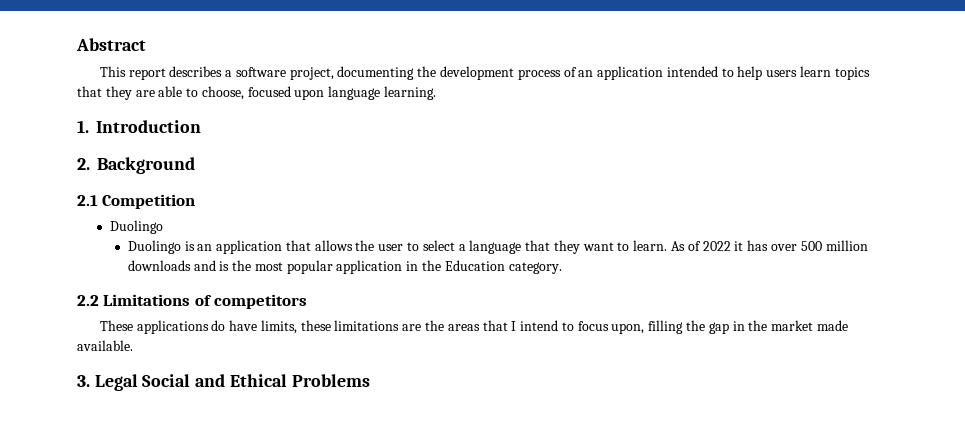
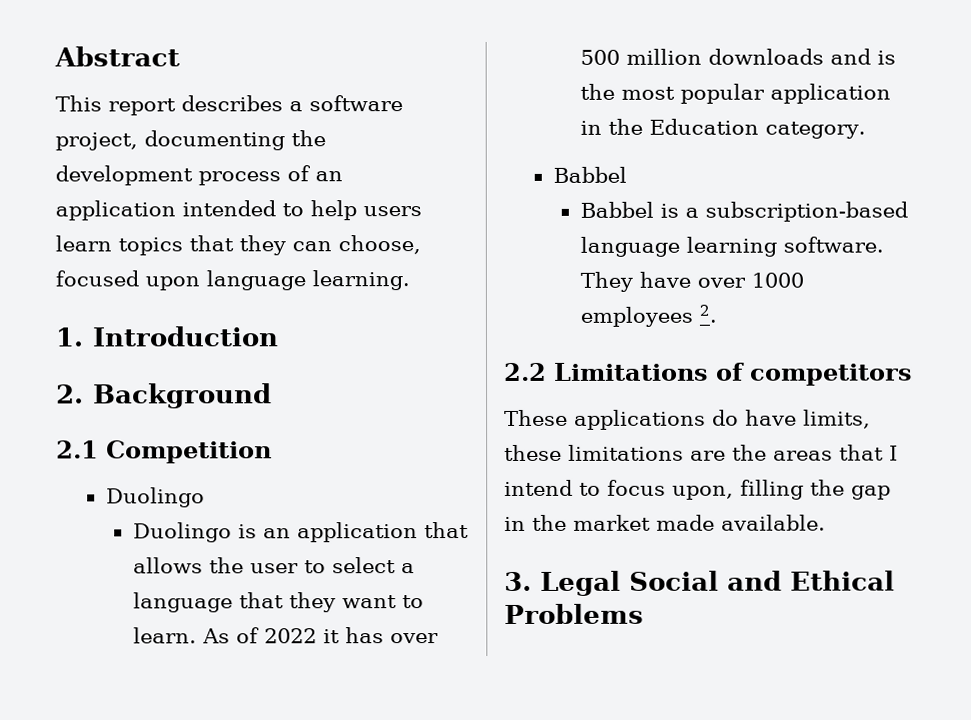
[135,86,199,97] are able to -> [292,241,332,252] can
(562, 268) none -> [552,166,627,183] [579,201,908,222] [579,236,884,257] [579,271,804,292] [579,304,717,327] // Babbel // Babbel is a subscription-based language learning software. They have over 1000 employees 2.

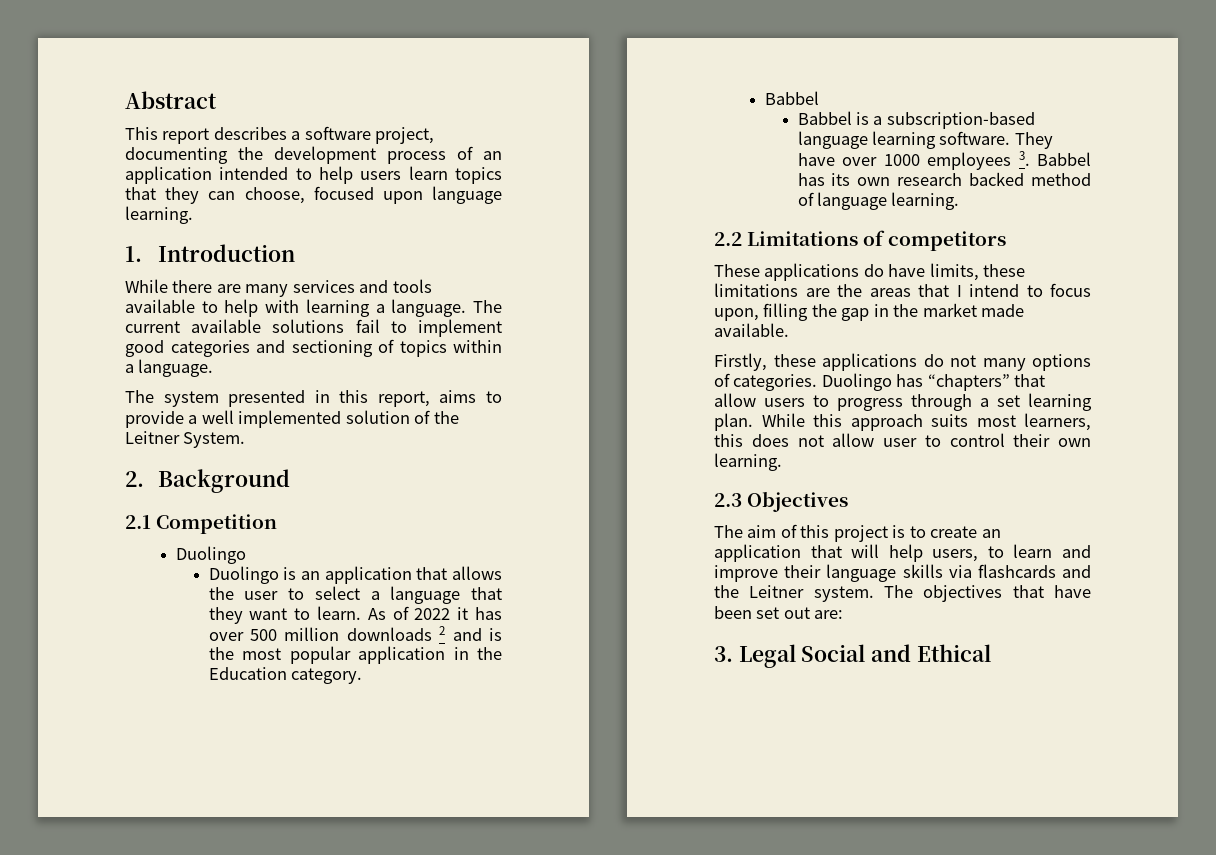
(279, 336) none -> [125,279,432,297] [125,299,502,317] [125,319,502,337] [125,339,502,357] [125,359,214,377] [125,390,502,407] [125,410,459,428] [125,431,246,448] // While there are many services and tools available to help with learning a language. The current available solutions fail to implement good categories and sectioning of topics within a language. // The system presented in this report, aims to provide a well implemented solution of the Leitner System.
(824, 56) none -> [439,626,446,635] 2
[698,304,717,323] 2. -> [1018,151,1091,166] [797,172,1091,186] [797,192,960,210] 3. Babbel has its own research backed method of language learning.
(826, 522) none -> [714,353,1091,371] [714,373,1046,391] [714,393,1092,411] [714,413,1091,431] [714,433,1091,447] [714,453,782,471] [714,491,849,512] [714,524,1001,542] [714,544,1091,562] [714,564,1091,582] [714,585,1091,602] [714,606,844,619] // Firstly, these applications do not many options of categories. Duolingo has “chapters” that allow users to progress through a set learning plan. While this approach suits most learners, this does not allow user to control their own learning. // 2.3 Objectives // The aim of this project is to create an application that will help users, to learn and improve their language skills via flashcards and the Leitner system. The objectives that have been set out are:
[504,603,644,624] Problems -> (991, 653) none

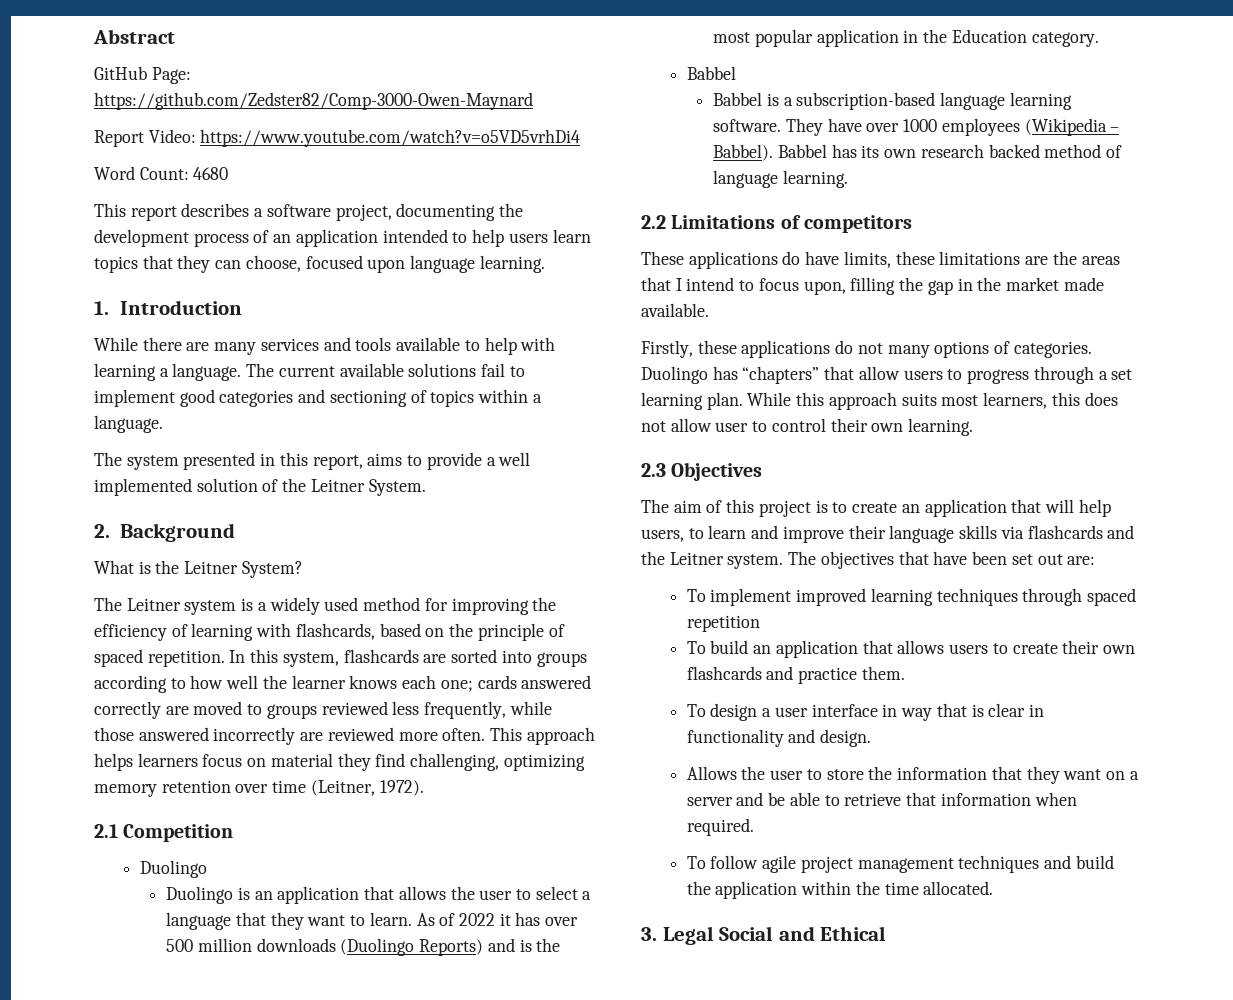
(217, 100) none -> [94,66,191,84] [94,92,533,110] [94,129,581,147] [94,166,229,180] // GitHub Page: https://github.com/Zedster82/Comp-3000-Owen-Maynard // Report Video: https://www.youtube.com/watch?v=o5VD5vrhDi4 // Word Count: 4680
(290, 481) none -> [94,560,303,578] [94,597,557,615] [94,623,565,641] [94,649,587,667] [94,675,592,693] [94,701,552,719] [94,727,595,745] [94,753,585,771] [94,780,424,797] // What is the Leitner System? // The Leitner system is a widely used method for improving the efficiency of learning with flashcards, based on the principle of spaced repetition. In this system, flashcards are sorted into groups according to how well the learner knows each one; cards answered correctly are moved to groups reviewed less frequently, while those answered incorrectly are reviewed more often. This approach helps learners focus on material they find challenging, optimizing memory retention over time (Leitner, 1972).
[439,626,446,635] 2 -> [340,938,484,956] (Duolingo Reports)
[1018,151,1030,166] 3. -> [1024,118,1120,136] [713,144,774,161] (Wikipedia – Babbel).
(844, 614) none -> [686,588,1137,606] [686,615,760,632] [686,640,1135,658] [686,666,905,684] [686,703,1044,721] [686,729,872,747] [686,766,1139,784] [686,792,1077,806] [686,818,754,836] [686,855,1114,873] [686,881,994,899] // To implement improved learning techniques through spaced repetition // To build an application that allows users to create their own flashcards and practice them. // To design a user interface in way that is clear in functionality and design. // Allows the user to store the information that they want on a server and be able to retrieve that information when required. // To follow agile project management techniques and build the application within the time allocated.

